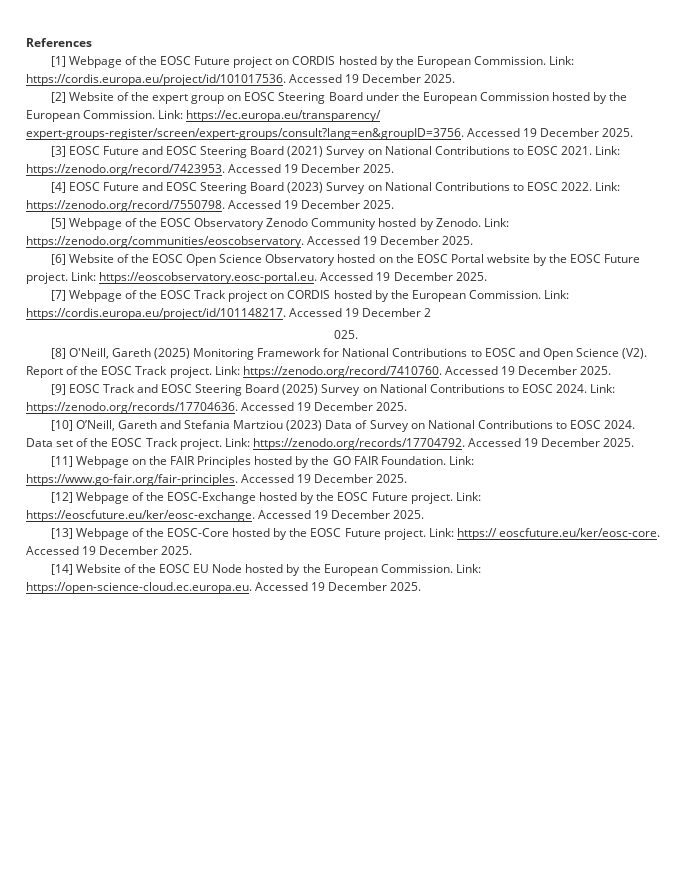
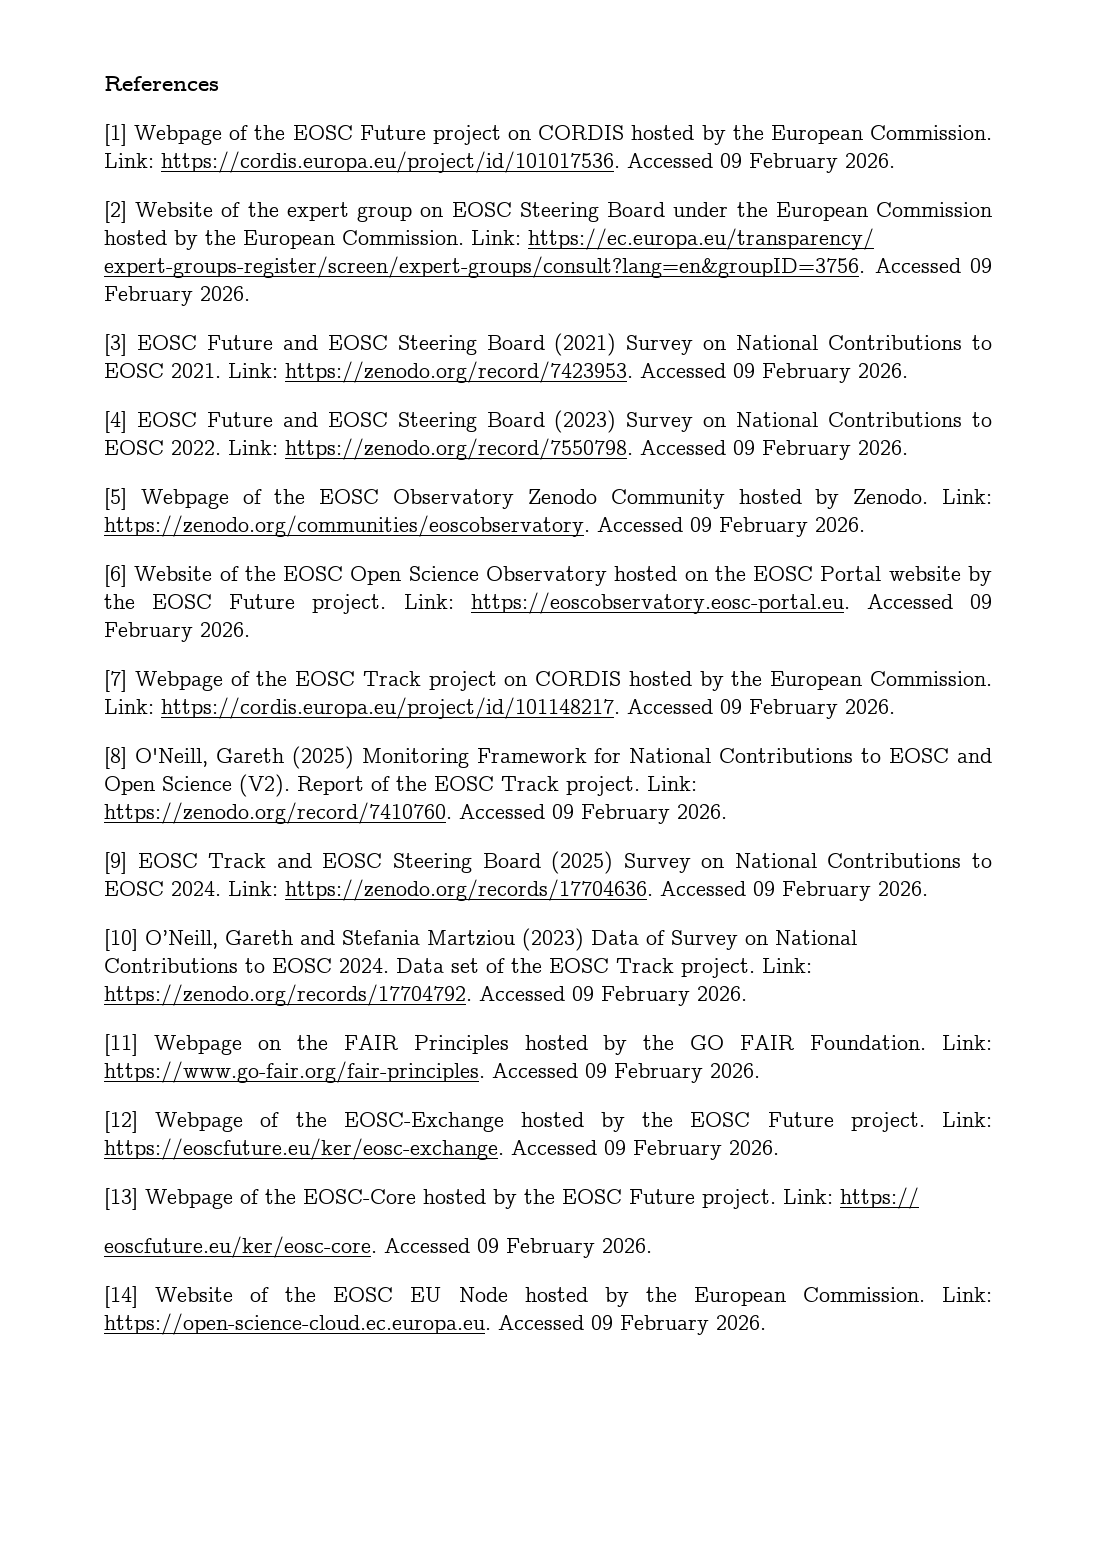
[345,74,456,83] 19 December 2025. -> [720,153,895,173] 09 February 2026.
[523,128,634,137] 19 December 2025. -> [970,258,992,273] [104,286,250,306] 09 February 2026.
[284,164,395,173] 19 December 2025. -> [733,363,908,383] 09 February 2026.
[284,200,395,209] 19 December 2025. -> [733,440,908,460] 09 February 2026.
[363,236,474,245] 19 December 2025. -> [690,517,865,537] 09 February 2026.
[376,272,487,281] 19 December 2025. -> [970,594,992,609] [104,622,250,642] 09 February 2026.
[345,308,432,317] [333,330,358,339] 19 December 2 // 025. -> [720,699,895,719] 09 February 2026.
[500,366,612,375] 19 December 2025. -> [552,804,727,824] 09 February 2026.
[297,402,408,411] 19 December 2025. -> [753,881,928,901] 09 February 2026.
[524,438,635,447] 19 December 2025. -> [572,986,747,1006] 09 February 2026.
[297,474,408,483] 19 December 2025. -> [585,1063,760,1083] 09 February 2026.
[314,510,425,519] 19 December 2025. -> [604,1140,779,1160] 09 February 2026.
(497, 534) none -> (919, 1198) //
[82,546,193,555] 19 December 2025. -> [477,1238,652,1258] 09 February 2026.
[311,582,422,591] 19 December 2025. -> [591,1315,766,1335] 09 February 2026.

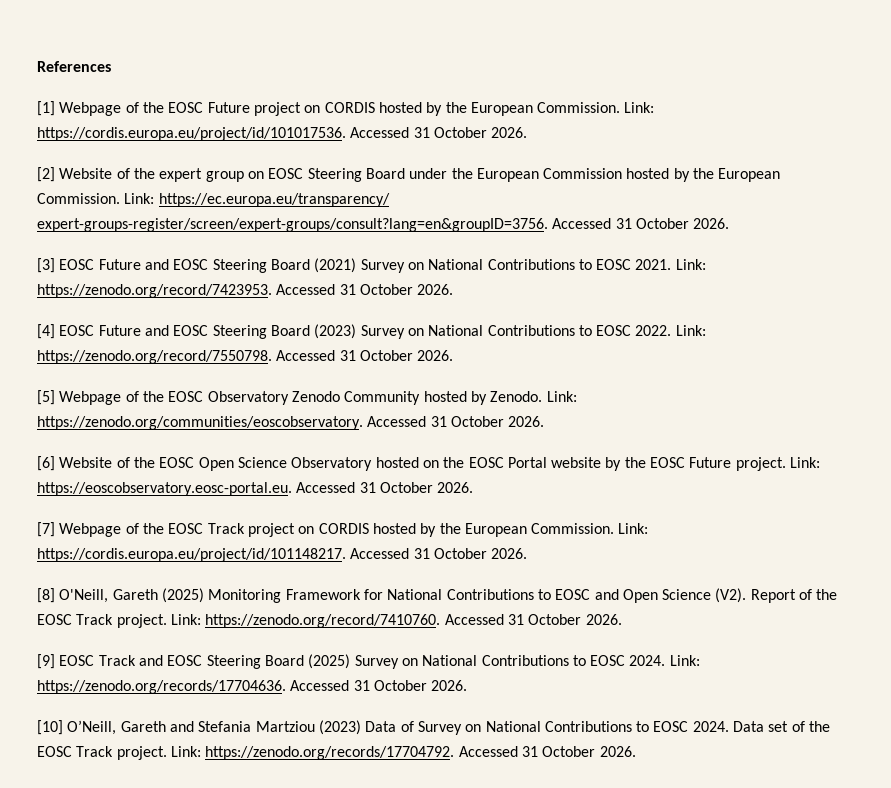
[720,153,838,173] 09 February -> [413,127,487,138] 31 October
[970,258,992,273] [104,286,193,306] 09 February -> [615,218,689,229] 31 October
[733,363,851,383] 09 February -> [339,284,413,295] 31 October
[733,440,851,460] 09 February -> [339,350,413,361] 31 October
[690,517,808,537] 09 February -> [430,416,504,427] 31 October
[970,594,992,609] [104,622,193,642] 09 February -> [359,482,433,493] 31 October
[720,699,838,719] 09 February -> [413,548,487,559] 31 October
[552,804,670,824] 09 February -> [507,614,582,625] 31 October
[753,881,871,901] 09 February -> [353,680,427,691] 31 October
[572,986,747,1006] [104,1034,992,1056] [104,1061,760,1083] [104,1111,992,1133] [104,1138,779,1160] [104,1187,919,1210] [104,1236,652,1258] [104,1286,993,1308] [104,1313,766,1335] 09 February 2026. // [11] Webpage on the FAIR Principles hosted by the GO FAIR Foundation. Link: https://www.go-fair.org/fair-principles. Accessed 09 February 2026. // [12] Webpage of the EOSC-Exchange hosted by the EOSC Future project. Link: https://eoscfuture.eu/ker/eosc-exchange. Accessed 09 February 2026. // [13] Webpage of the EOSC-Core hosted by the EOSC Future project. Link: https:// // eoscfuture.eu/ker/eosc-core. Accessed 09 February 2026. // [14] Website of the EOSC EU Node hosted by the European Commission. Link: https://open-science-cloud.ec.europa.eu. Accessed 09 February 2026. -> [521,746,636,757] 31 October 2026.

